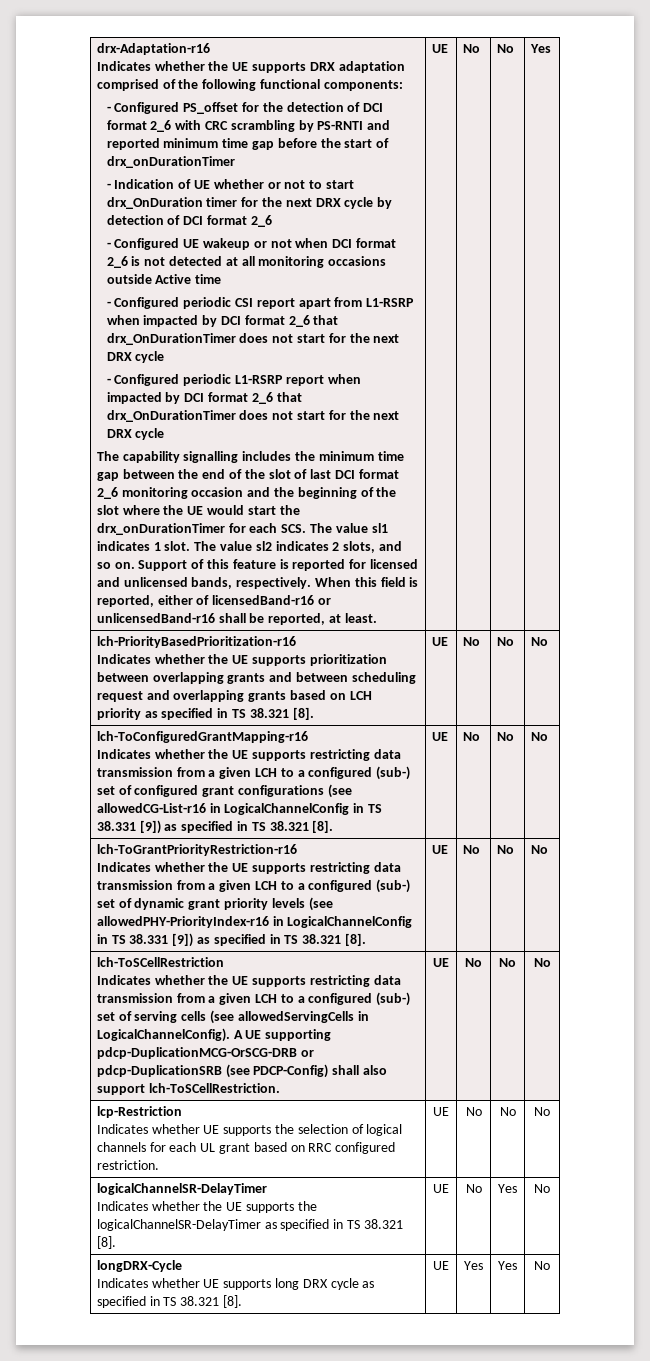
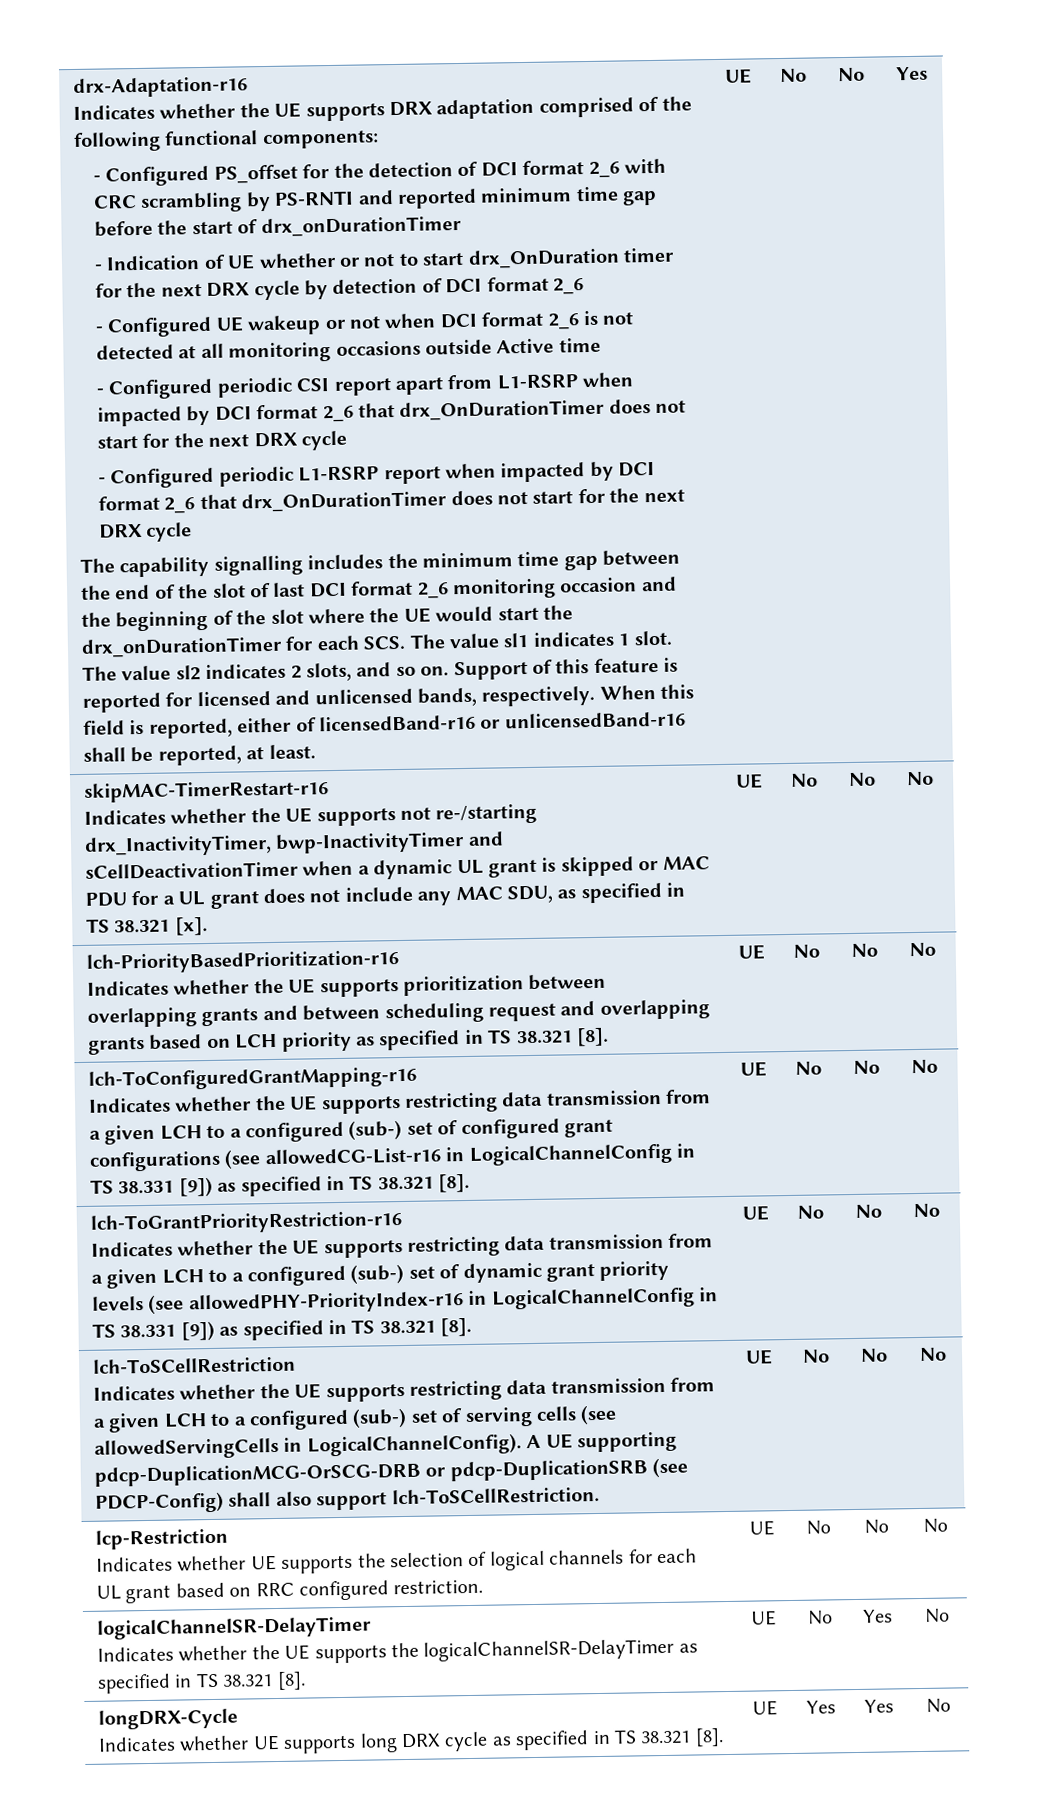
(551, 48) none -> [83,780,329,803] [83,803,538,827] [83,831,504,857] [84,856,710,880] [84,882,686,909] [85,916,208,936] [734,773,763,789] [790,773,818,787] [847,772,876,787] [905,771,934,786] // skipMAC-TimerRestart-r16 // Indicates whether the UE supports not re-/starting drx_InactivityTimer, bwp-InactivityTimer and sCellDeactivationTimer when a dynamic UL grant is skipped or MAC PDU for a UL grant does not include any MAC SDU, as specified in TS 38.321 [x]. | UE | No | No | No

